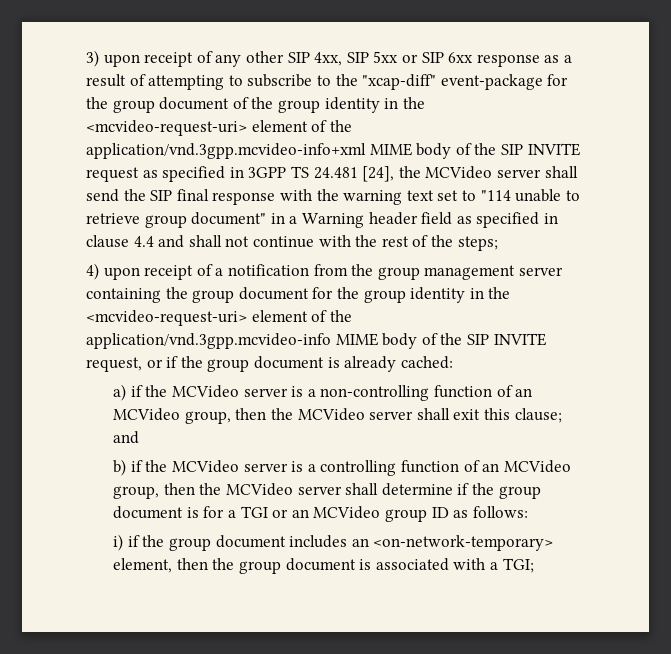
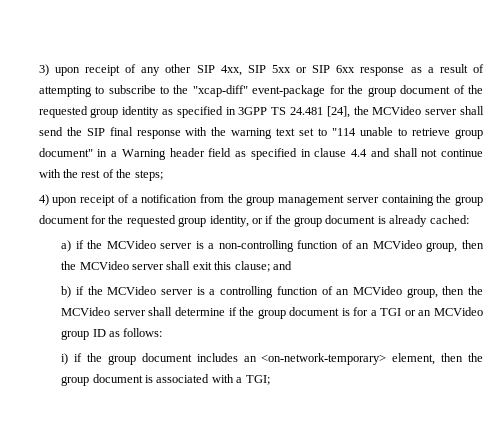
[278,97,425,113] [86,120,352,136] [86,143,580,159] [86,167,140,182] group identity in the <mcvideo-request-uri> element of the application/vnd.3gpp.mcvideo-info+xml MIME body of the SIP INVITE request -> [38,106,160,118] requested group identity
[363,287,511,303] [86,310,352,326] [86,333,546,349] [86,357,143,372] group identity in the <mcvideo-request-uri> element of the application/vnd.3gpp.mcvideo-info MIME body of the SIP INVITE request, -> [126,215,249,227] requested group identity,

